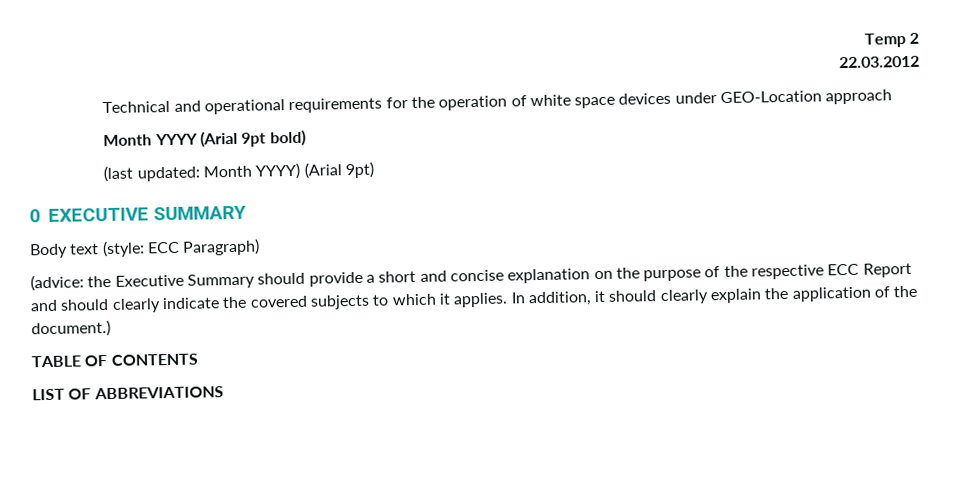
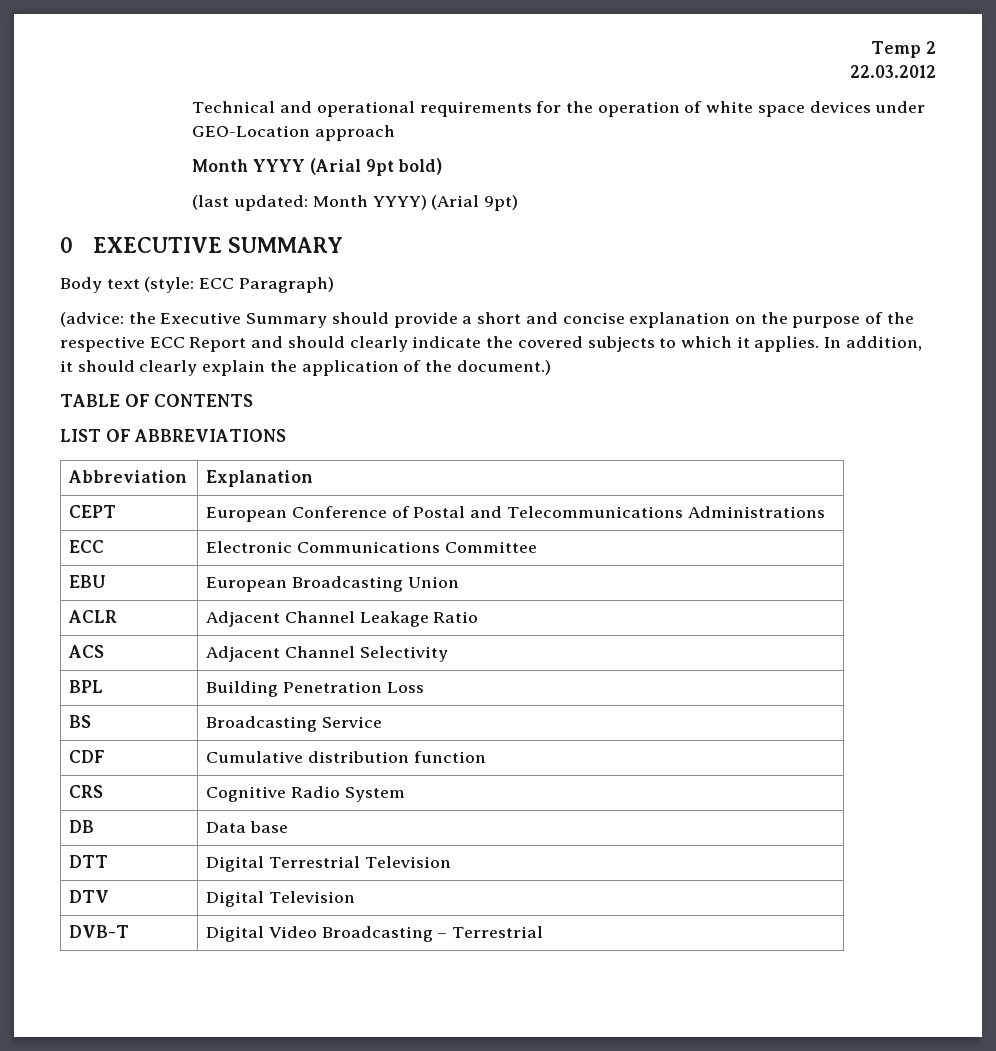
(224, 393) none -> [68,470,188,483] [206,470,314,487] [69,505,117,518] [206,506,825,522] [69,540,105,553] [206,541,537,553] [69,575,107,588] [206,576,459,592] [68,610,118,623] [206,611,479,627] [68,645,105,658] [206,646,448,662] [69,680,104,693] [206,681,424,697] [69,715,92,728] [206,716,382,732] [69,750,106,763] [206,751,486,763] [69,785,104,798] [206,786,405,802] [69,820,95,833] [206,821,288,833] [69,855,109,868] [206,856,451,872] [69,890,110,903] [206,891,355,907] [69,925,130,938] [206,926,544,942] // Abbreviation | Explanation // CEPT | European Conference of Postal and Telecommunications Administrations // ECC | Electronic Communications Committee // EBU | European Broadcasting Union // ACLR | Adjacent Channel Leakage Ratio // ACS | Adjacent Channel Selectivity // BPL | Building Penetration Loss // BS | Broadcasting Service // CDF | Cumulative distribution function // CRS | Cognitive Radio System // DB | Data base // DTT | Digital Terrestrial Television // DTV | Digital Television // DVB-T | Digital Video Broadcasting – Terrestrial

